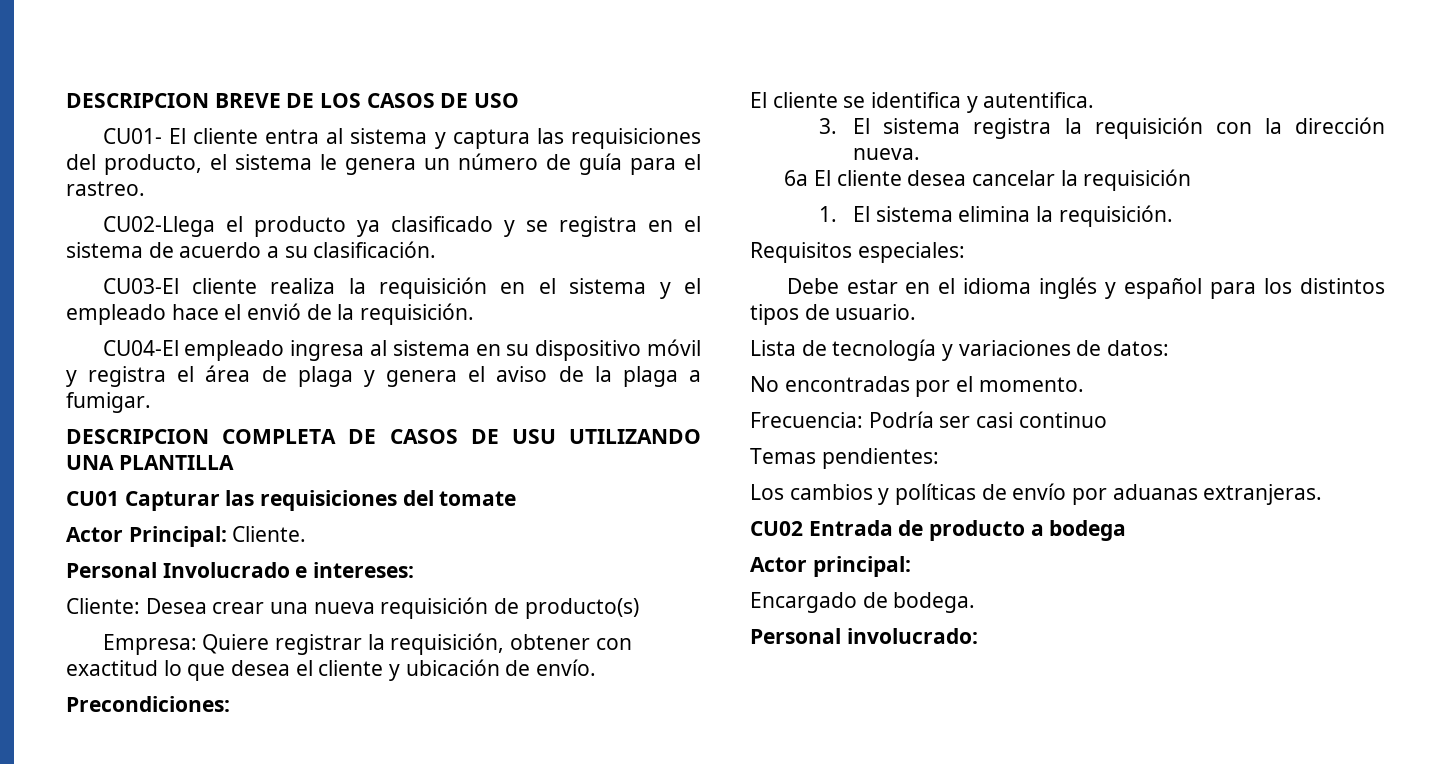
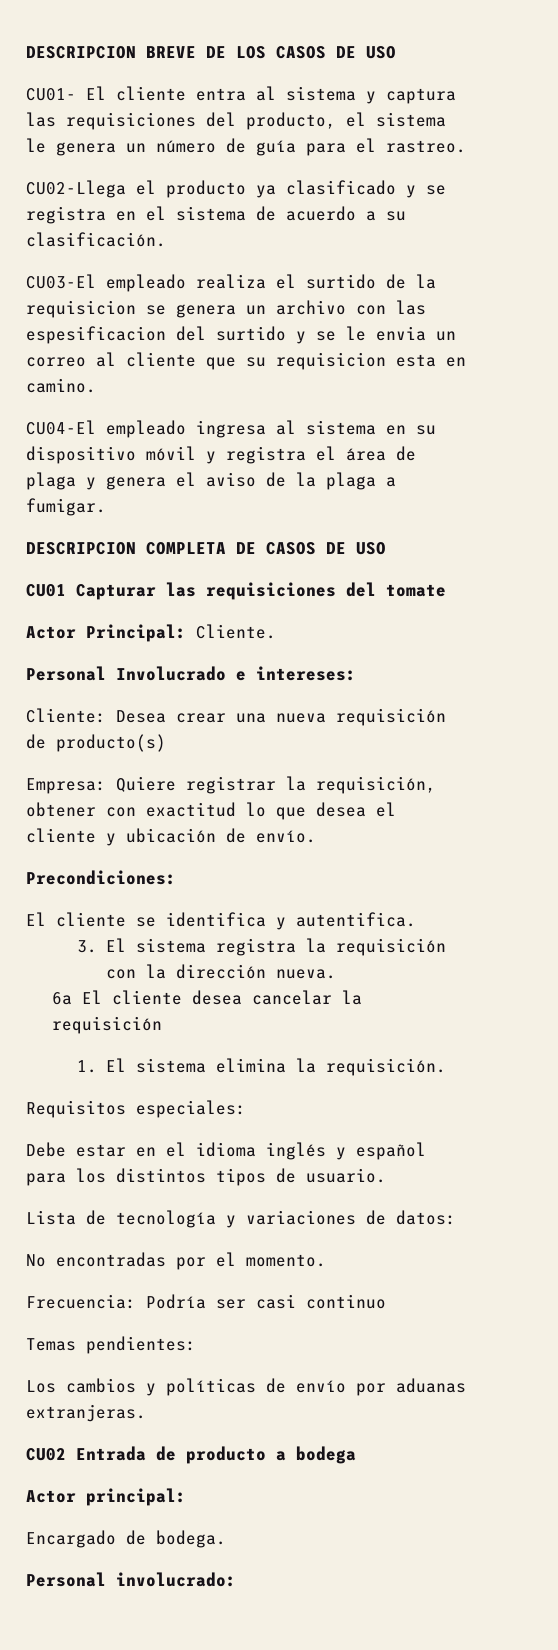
[191,277,702,299] [66,303,475,325] cliente realiza la requisición en el sistema y el empleado hace el envió de la requisición. -> [106,274,436,292] [26,300,426,318] [26,326,456,344] [26,352,466,370] [26,378,96,393] empleado realiza el surtido de la requisicion se genera un archivo con las espesificacion del surtido y se le envia un correo al cliente que su requisicion esta en camino.
[511,429,701,444] [66,455,234,470] USU UTILIZANDO UNA PLANTILLA -> [356,542,386,555] USO

